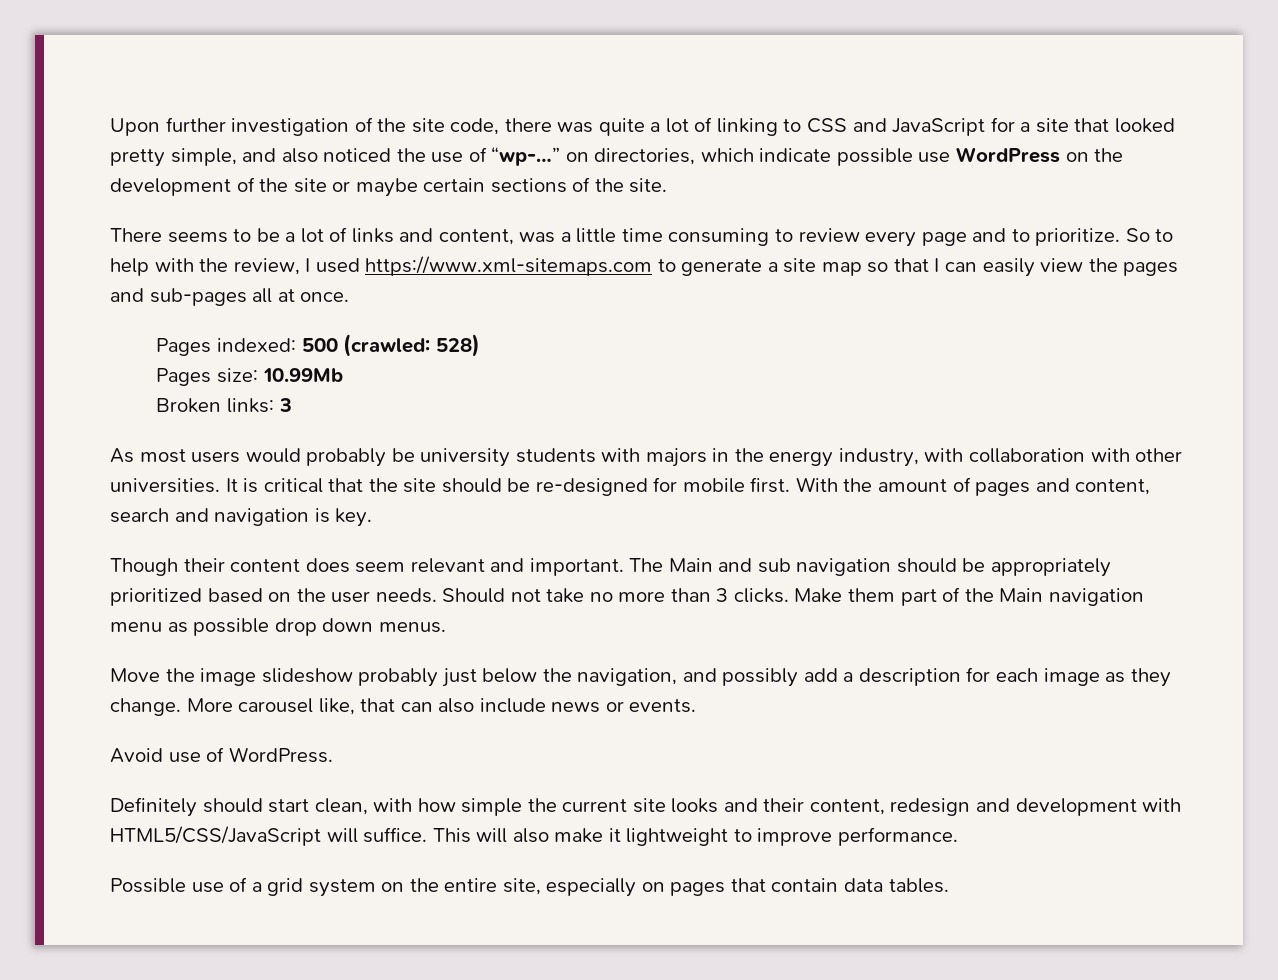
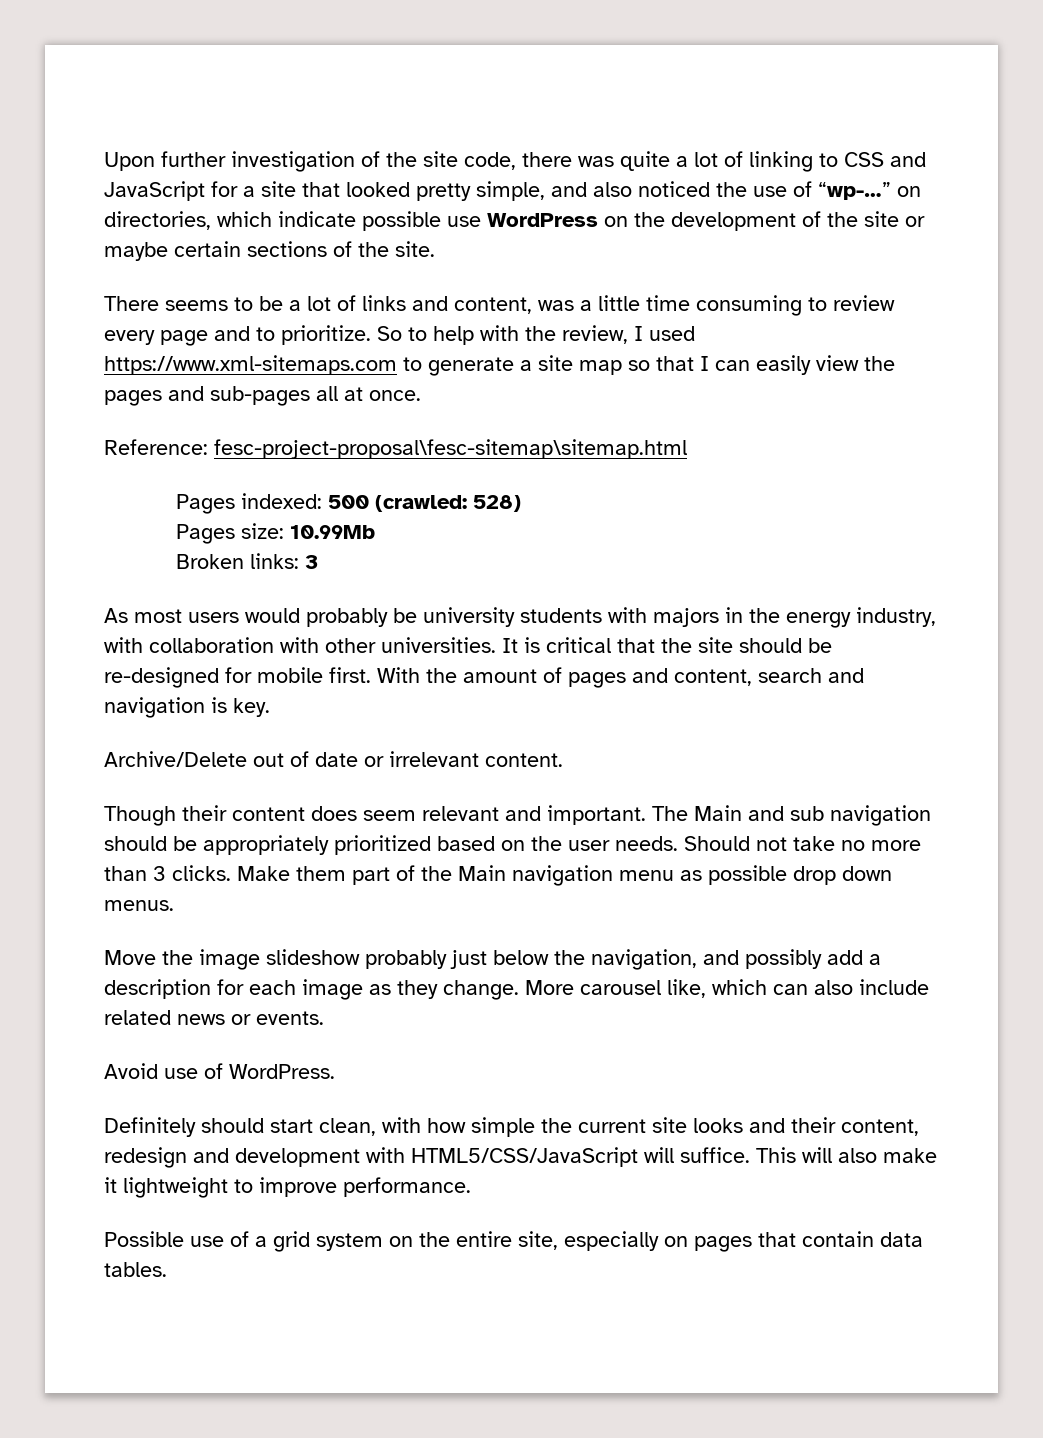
(350, 297) none -> [104,439,687,459] // Reference: fesc-project-proposal\fesc-sitemap\sitemap.html
(373, 517) none -> [104,751,563,767] // Archive/Delete out of date or irrelevant content.
[360,698,396,712] that -> [712,979,767,995] which
(546, 705) none -> [104,1010,171,1025] related

